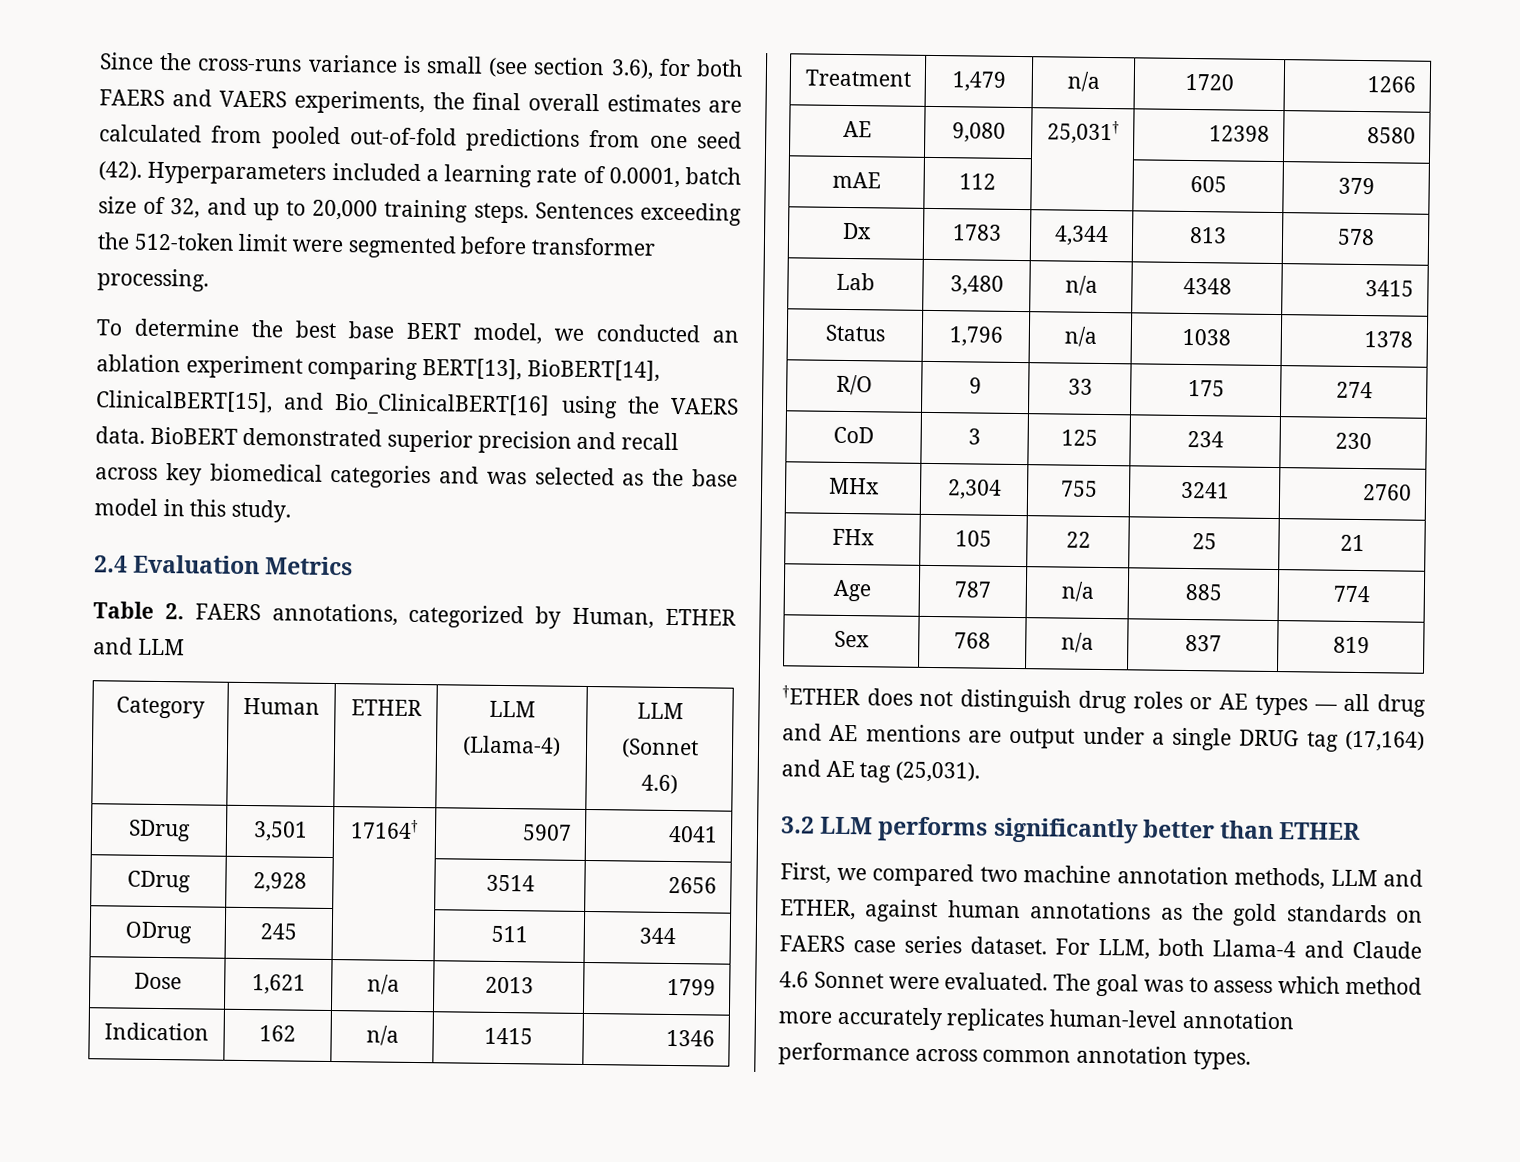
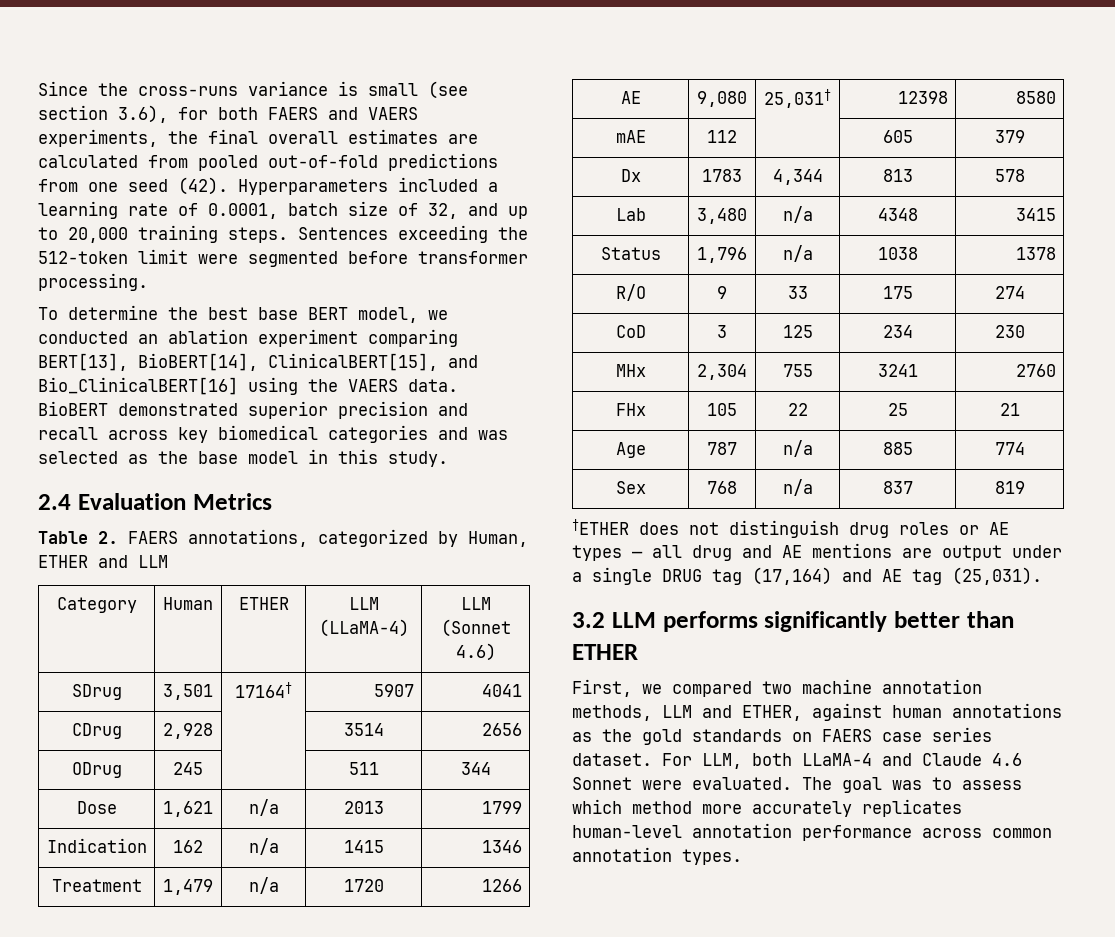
[462,735,561,757] (Llama-4) -> [318,619,409,637] (LLaMA-4)
[1212,939,1296,958] Llama-4 -> [802,753,872,766] LLaMA-4

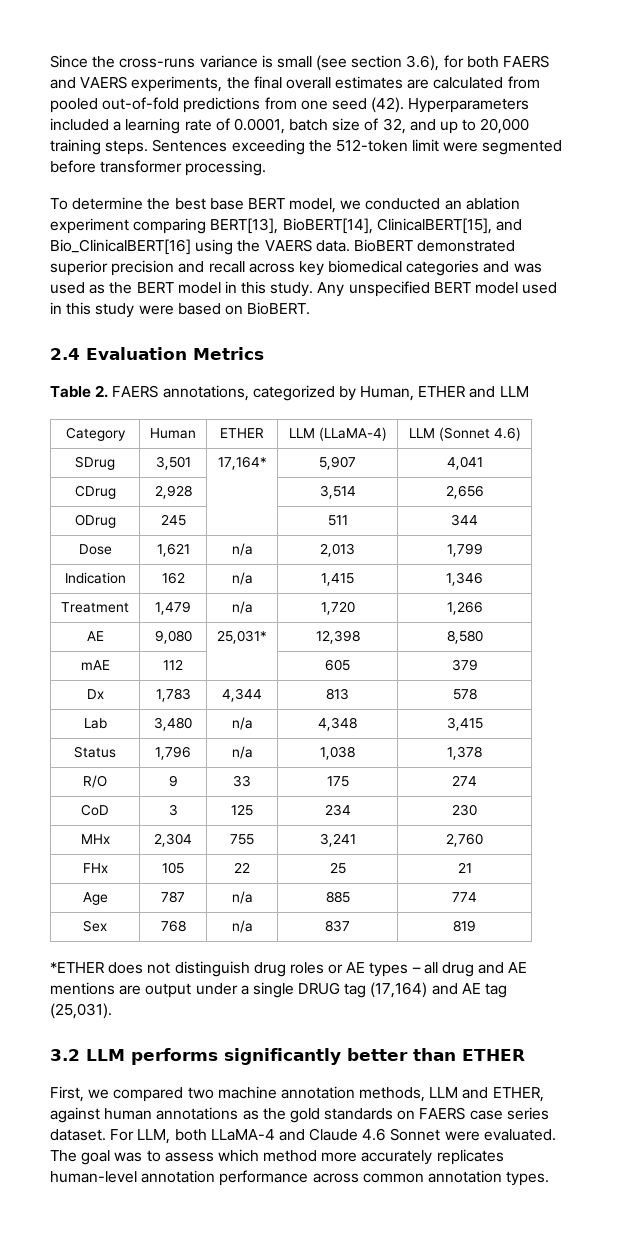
[38,451,238,464] selected as the base -> [50,282,174,294] used as the BERT
(448, 459) none -> [317,281,558,297] [50,302,311,318] Any unspecified BERT model used in this study were based on BioBERT.
[235,681,292,698] [374,684,415,697] [482,684,523,697] 17164† | 5907 | 4041 -> [217,456,267,470] [319,456,356,470] [446,456,483,470] 17,164* | 5,907 | 4,041
[343,723,384,736] [482,723,523,736] 3514 | 2656 -> [319,485,356,499] [445,485,484,499] 3,514 | 2,656
[343,801,384,814] [482,801,523,814] 2013 | 1799 -> [320,543,355,557] [446,543,483,557] 2,013 | 1,799
[343,840,384,853] [482,840,523,853] 1415 | 1346 -> [321,573,354,586] [446,572,483,586] 1,415 | 1,346
[343,879,384,892] [482,879,523,892] 1720 | 1266 -> [320,601,355,615] [446,601,483,615] 1,720 | 1,266
[764,88,831,108] [898,91,949,104] [1016,91,1057,104] 25,031† | 12398 | 8580 -> [217,630,267,644] [315,630,360,644] [446,630,483,644] 25,031* | 12,398 | 8,580
[702,169,742,182] 1783 -> [155,688,191,702] 1,783
[877,208,918,221] [1016,208,1057,221] 4348 | 3415 -> [318,717,357,731] [446,717,483,731] 4,348 | 3,415
[877,247,918,260] [1016,247,1057,260] 1038 | 1378 -> [320,746,355,760] [447,746,482,760] 1,038 | 1,378
[877,364,918,377] [1016,364,1057,377] 3241 | 2760 -> [319,833,356,847] [446,833,483,847] 3,241 | 2,760
[572,518,629,535] †ETHER -> [50,962,105,973] *ETHER
[632,551,643,558] — -> [411,967,421,973] –

